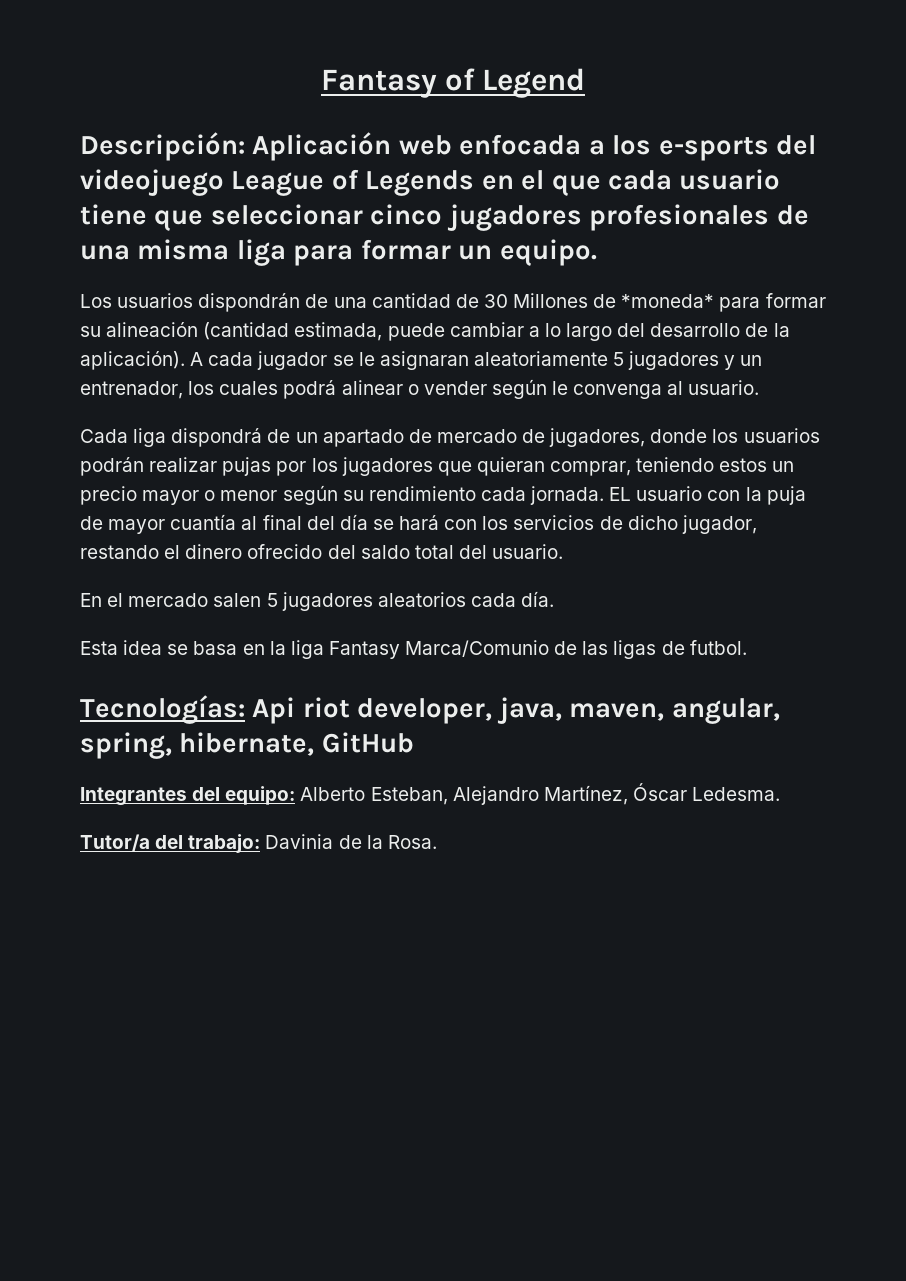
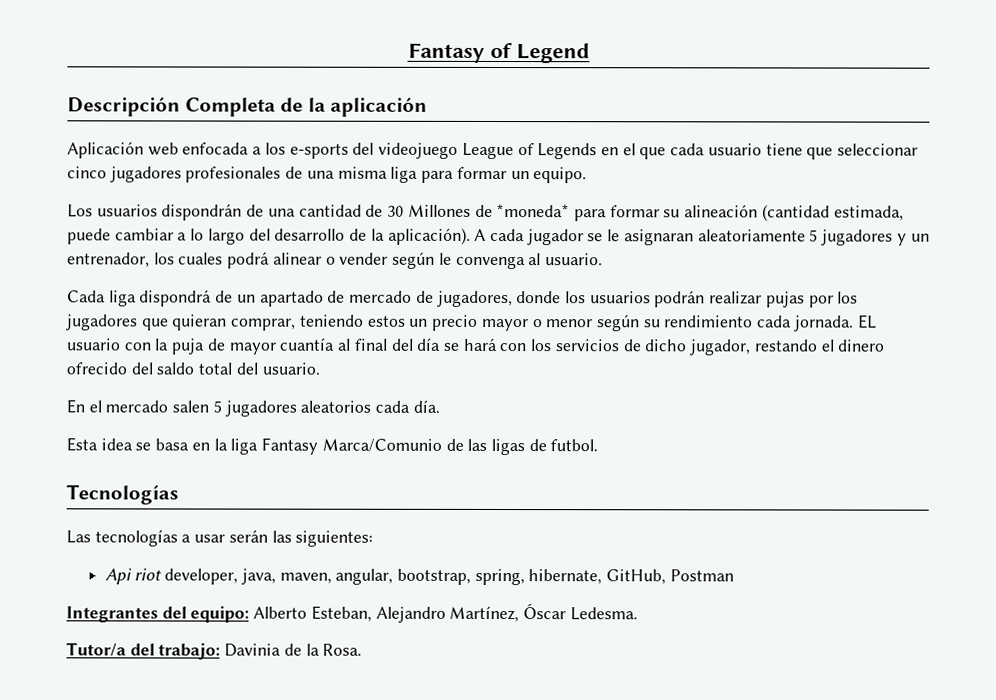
[80,132,245,161] Descripción: -> [67,97,428,117] Descripción Completa de la aplicación //
[80,695,245,724] Tecnologías: -> [66,484,179,505] [66,529,374,547] Tecnologías // Las tecnologías a usar serán las siguientes: //
(780, 711) none -> [397,568,472,585] bootstrap,
[321,732,414,753] GitHub -> [606,569,734,585] GitHub, Postman

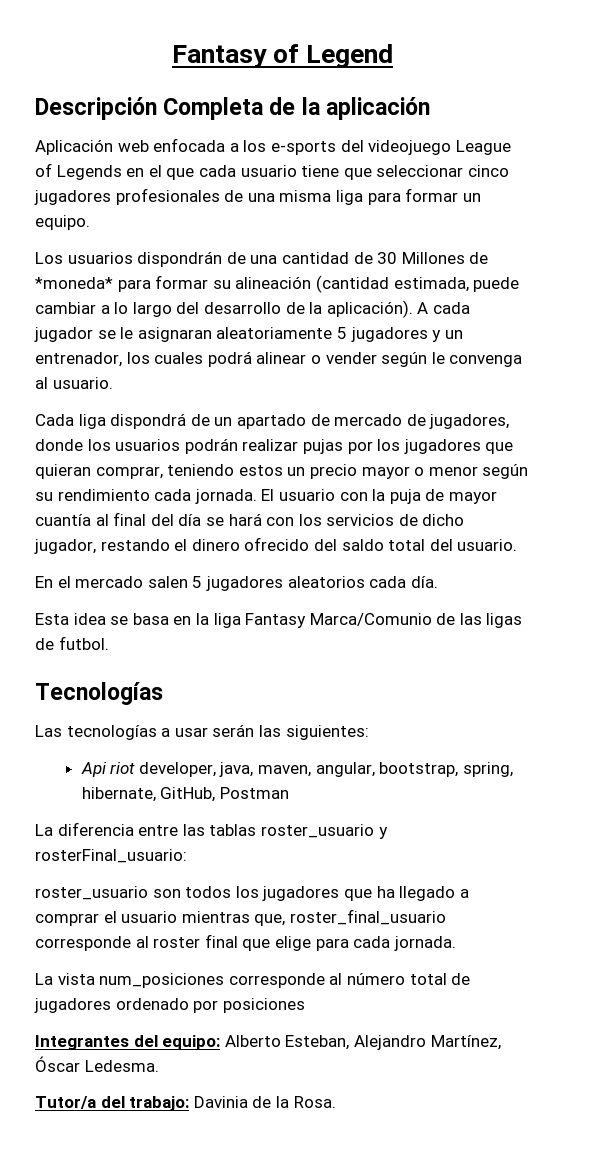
[857,314,877,329] EL -> [261,489,275,501] El
(734, 575) none -> [35,822,388,839] [35,849,187,863] [35,886,469,901] [35,909,446,926] [35,934,456,951] [35,973,471,988] [34,998,305,1013] // La diferencia entre las tablas roster_usuario y rosterFinal_usuario: // roster_usuario son todos los jugadores que ha llegado a comprar el usuario mientras que, roster_final_usuario corresponde al roster final que elige para cada jornada. // La vista num_posiciones corresponde al número total de jugadores ordenado por posiciones

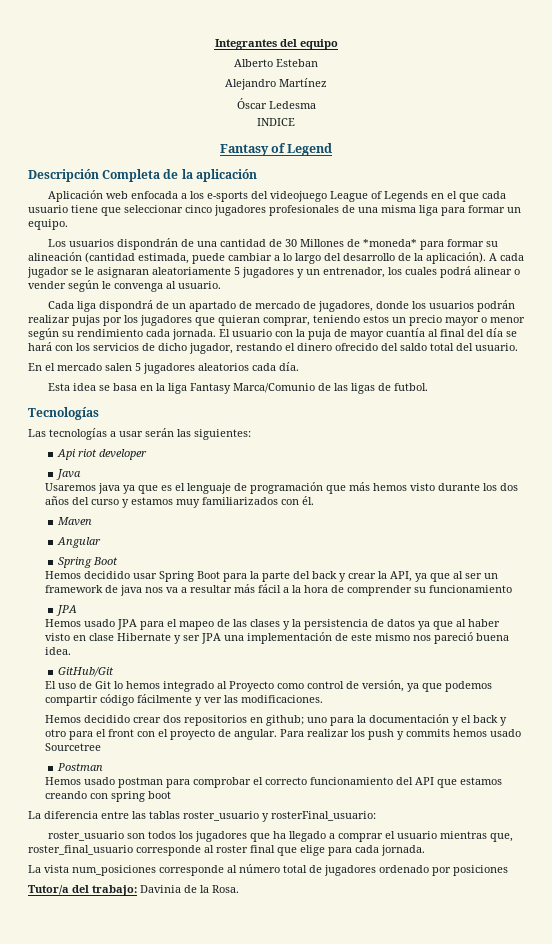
(171, 56) none -> [214,39,338,50] [234,59,318,67] [225,78,327,90] [236,98,316,109] [257,118,295,126] Integrantes del equipo // Alberto Esteban // Alejandro Martínez // Óscar Ledesma // INDICE //
[138,762,513,777] [81,787,289,802] developer, java, maven, angular, bootstrap, spring, hibernate, GitHub, Postman -> [98,449,147,460] [55,469,81,480] [45,482,519,494] [45,496,315,508] [56,517,92,526] [56,537,101,548] [57,557,118,568] [45,571,499,582] [45,584,513,596] [55,605,77,616] [45,619,501,630] [45,632,510,644] [45,647,72,655] [57,667,114,677] [45,680,493,692] [45,694,324,706] [45,714,508,726] [45,729,522,740] [45,743,102,751] [56,763,103,771] [45,777,503,788] [45,791,172,802] developer // Java // Usaremos java ya que es el lenguaje de programación que más hemos visto durante los dos años del curso y estamos muy familiarizados con él. // Maven // Angular // Spring Boot // Hemos decidido usar Spring Boot para la parte del back y crear la API, ya que al ser un framework de java nos va a resultar más fácil a la hora de comprender su funcionamiento // JPA // Hemos usado JPA para el mapeo de las clases y la persistencia de datos ya que al haber visto en clase Hibernate y ser JPA una implementación de este mismo nos pareció buena idea. // GitHub/Git // El uso de Git lo hemos integrado al Proyecto como control de versión, ya que podemos compartir código fácilmente y ver las modificaciones. // Hemos decidido crear dos repositorios en github; uno para la documentación y el back y otro para el front con el proyecto de angular. Para realizar los push y commits hemos usado Sourcetree // Postman // Hemos usado postman para comprobar el correcto funcionamiento del API que estamos creando con spring boot
[35,1035,501,1050] [35,1056,159,1072] // Integrantes del equipo: Alberto Esteban, Alejandro Martínez, Óscar Ledesma. -> (508, 870) none

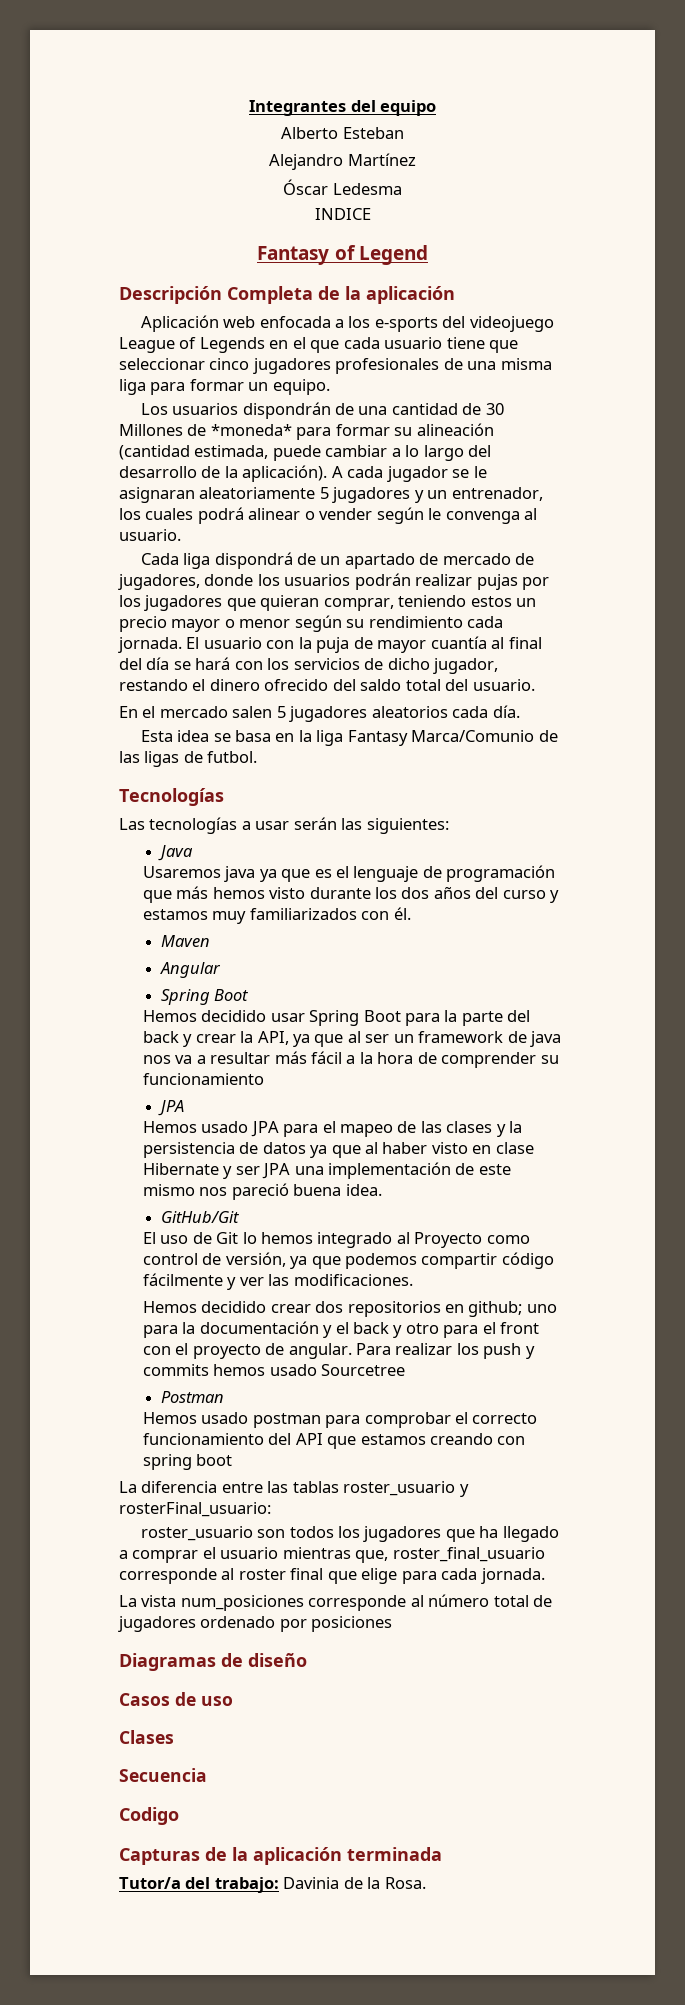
[56,449,147,460] // Api riot developer -> (449, 826) none
(508, 870) none -> [119,1653,307,1671] [119,1692,233,1706] [119,1730,174,1744] [119,1768,207,1782] [119,1807,179,1825] [119,1847,442,1865] // Diagramas de diseño // Casos de uso // Clases // Secuencia // Codigo // Capturas de la aplicación terminada

